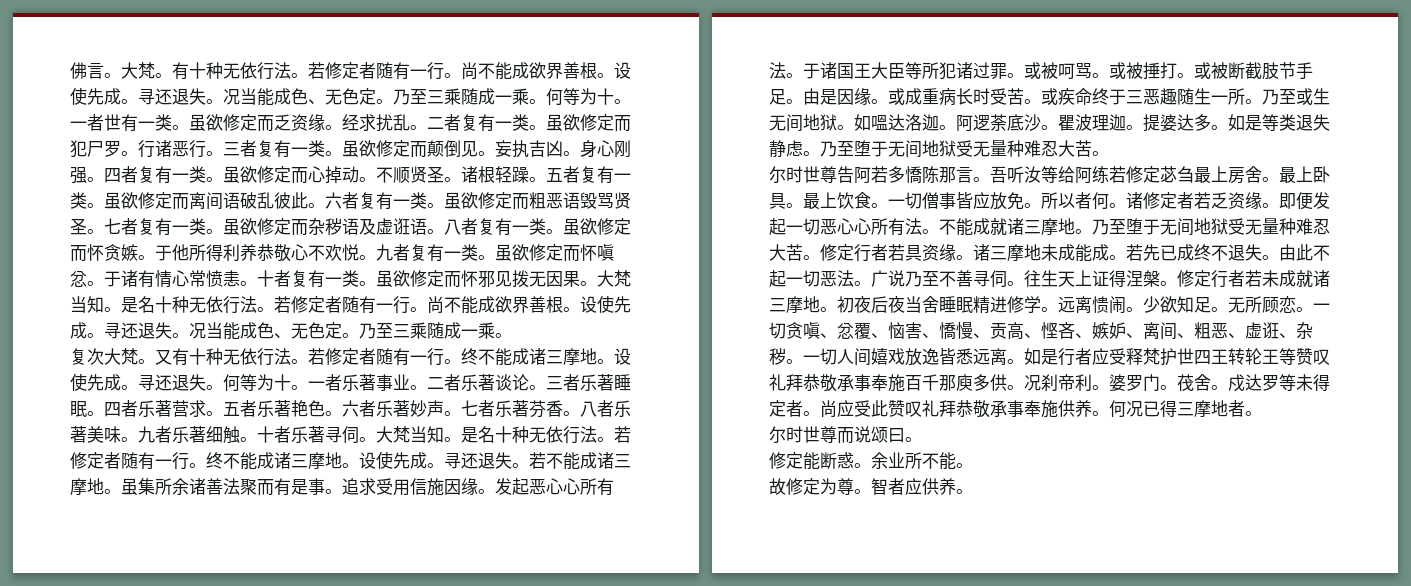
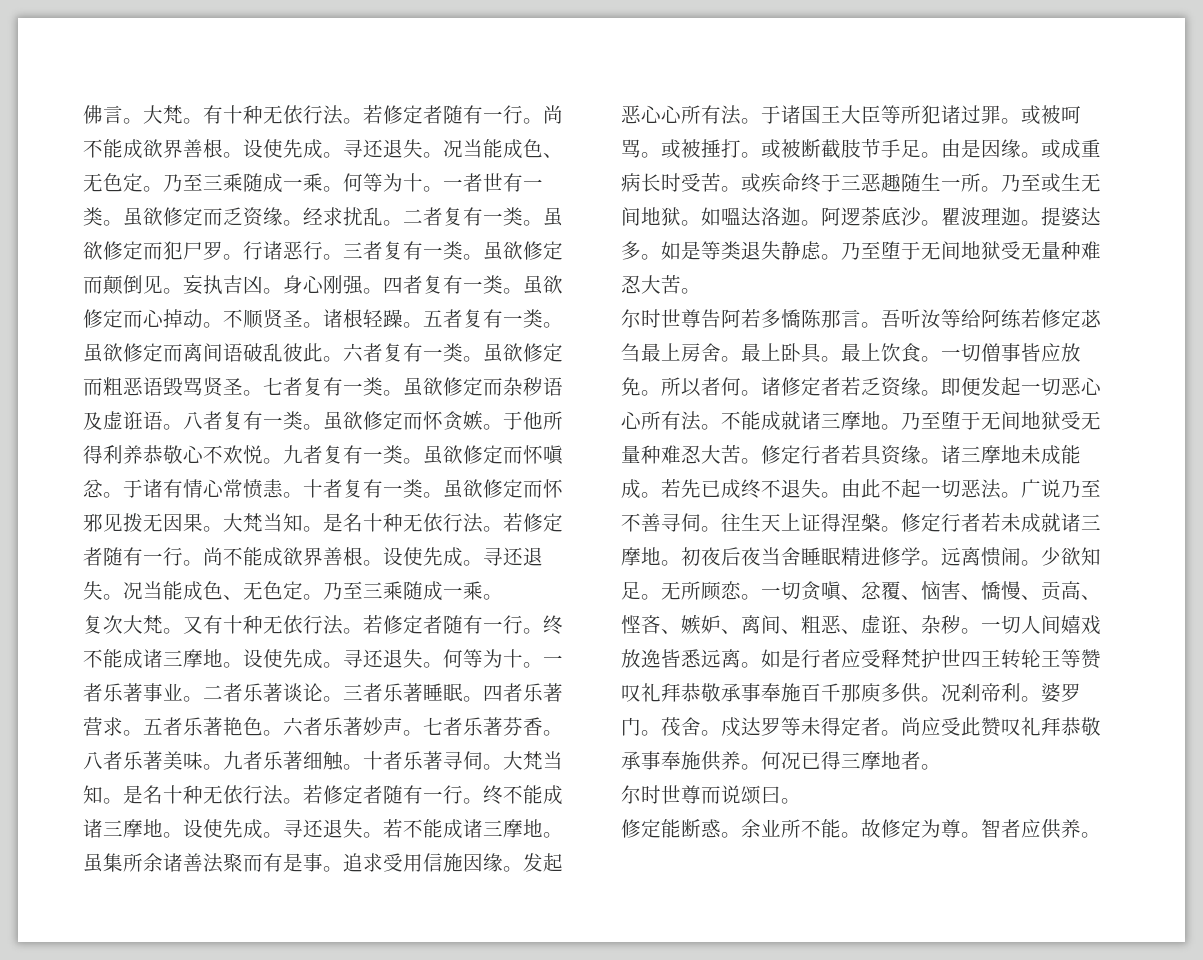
(973, 465) // -> (861, 835) none

